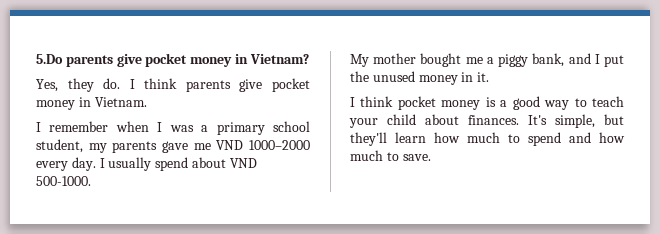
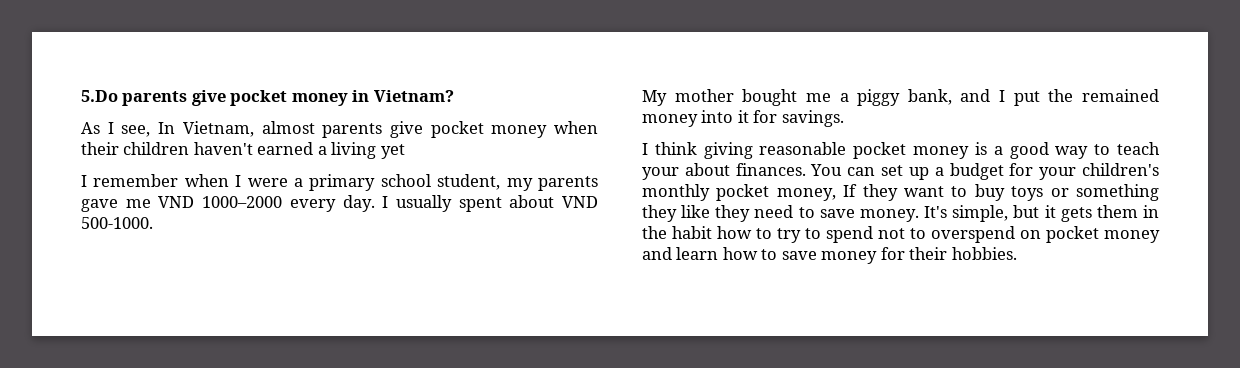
[36,78,310,92] [36,97,147,110] Yes, they do. I think parents give pocket money in Vietnam. -> [81,121,598,138] [81,142,405,159] As I see, In Vietnam, almost parents give pocket money when their children haven't earned a living yet
[169,125,194,132] was -> [247,178,288,187] were
[155,157,189,171] spend -> [458,197,502,212] spent
[372,71,490,85] [350,96,394,107] unused money in it. // I think -> [1082,89,1159,102] [642,110,844,127] [642,142,847,159] remained money into it for savings. // I think giving reasonable
[387,114,416,125] child -> (679, 173) none
[528,114,624,128] [350,132,625,146] [350,150,431,161] It's simple, but they'll learn how much to spend and how much to save. -> [810,163,1159,180] [642,184,1159,201] [642,205,1159,222] [642,226,1160,243] [642,247,1017,264] You can set up a budget for your children's monthly pocket money, If they want to buy toys or something they like they need to save money. It's simple, but it gets them in the habit how to try to spend not to overspend on pocket money and learn how to save money for their hobbies.

